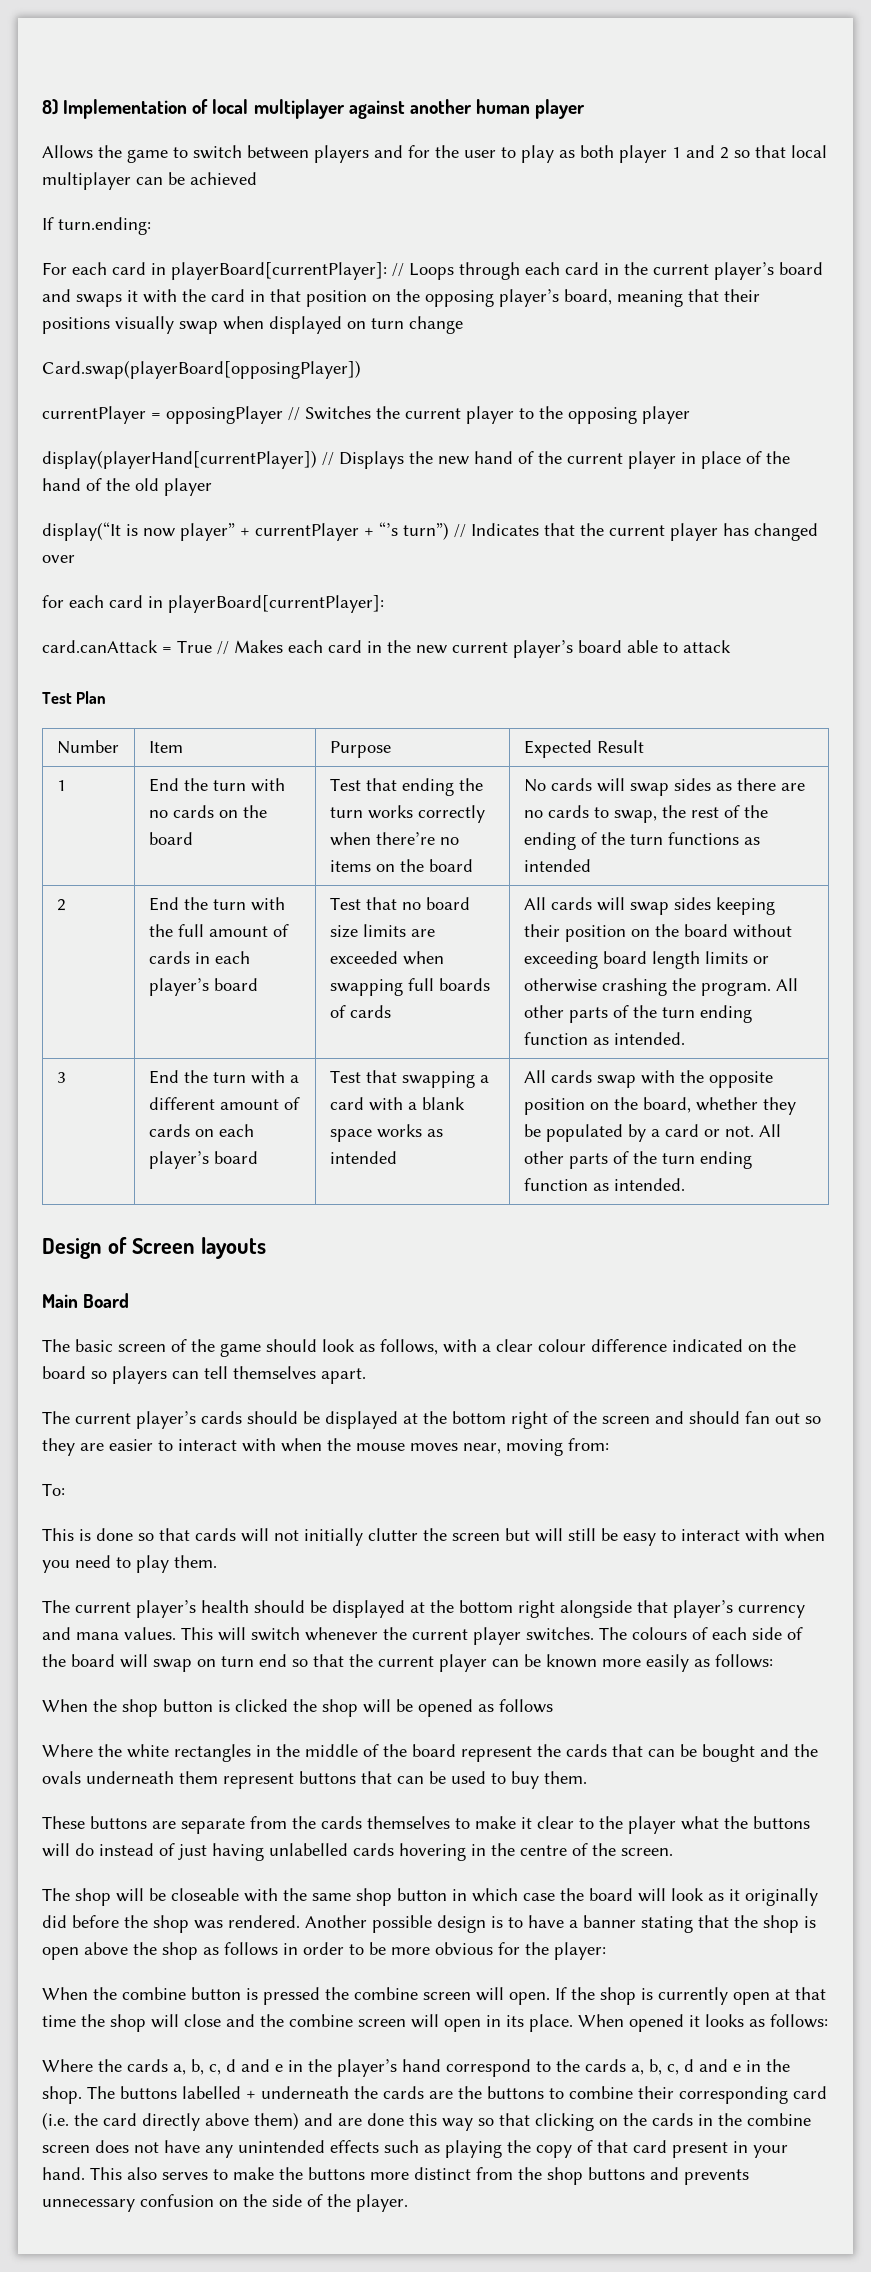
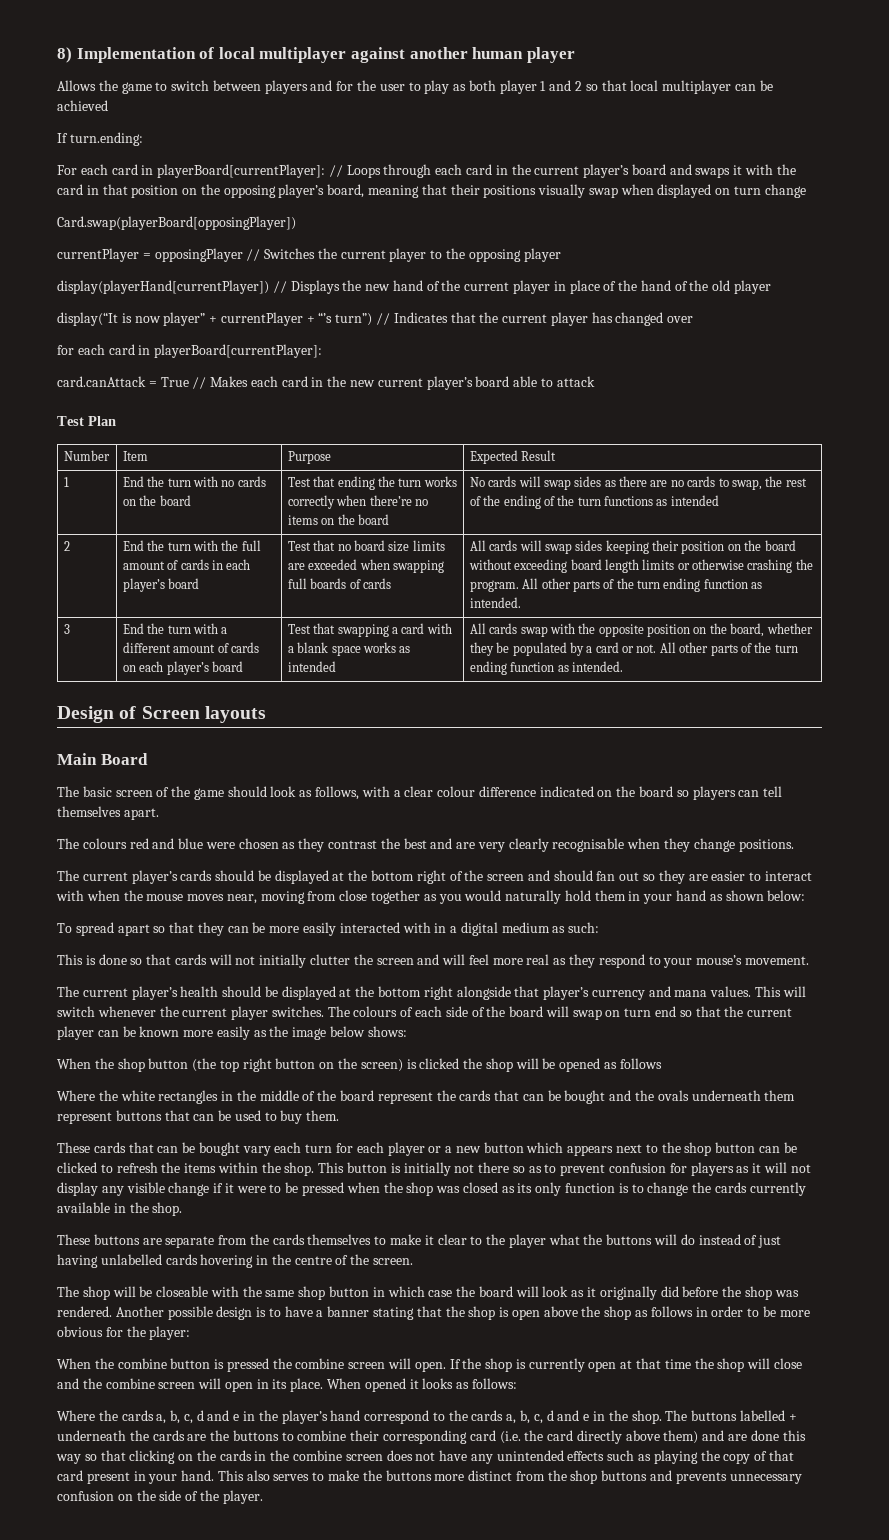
(366, 1376) none -> [57,838,794,852] // The colours red and blue were chosen as they contrast the best and are very clearly recognisable when they change positions.
[568,1438,609,1451] [42,1483,65,1496] from: // To: -> [307,890,806,904] [57,922,600,936] from close together as you would naturally hold them in your hand as shown below: // To spread apart so that they can be more easily interacted with in a digital medium as such:
[505,1528,825,1546] [42,1555,217,1573] but will still be easy to interact with when you need to play them. -> [417,954,809,968] and will feel more real as they respond to your mouse’s movement.
[715,1654,773,1668] follows: -> [269,1026,407,1040] the image below shows:
(213, 1705) none -> [192,1058,403,1072] (the top right button on the screen)
(587, 1777) none -> [57,1142,797,1156] [57,1162,811,1176] [57,1182,806,1196] [57,1202,183,1216] // These cards that can be bought vary each turn for each player or a new button which appears next to the shop button can be clicked to refresh the items within the shop. This button is initially not there so as to prevent confusion for players as it will not display any visible change if it were to be pressed when the shop was closed as its only function is to change the cards currently available in the shop.

